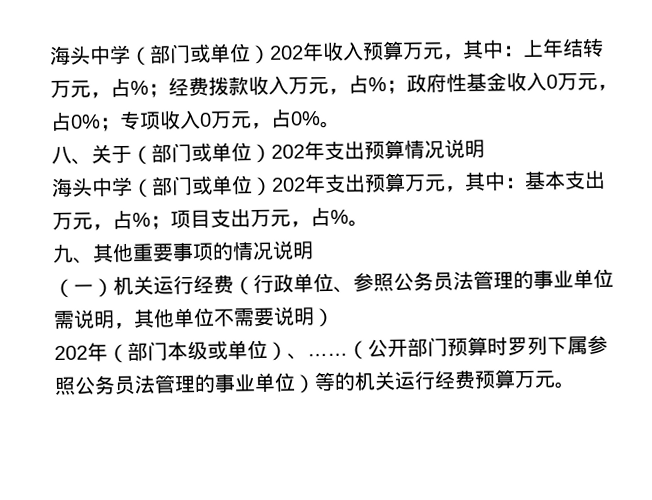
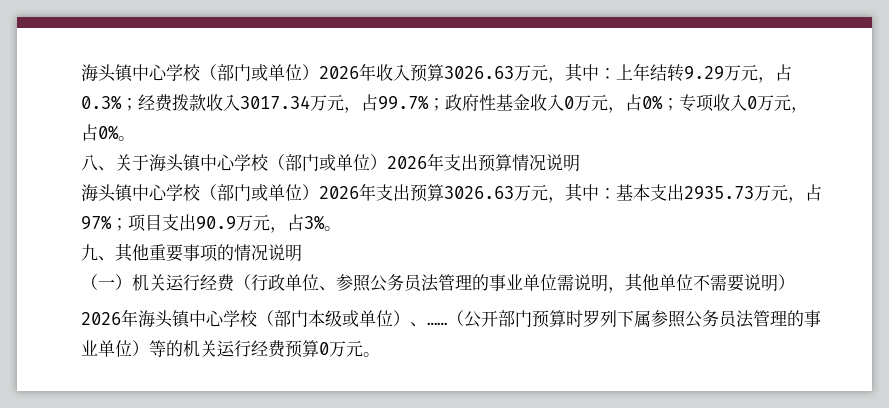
[49,43,304,66] 海头中学（部门或单位）202 -> [81,64,359,82] 海头镇中心学校（部门或单位）2026
(404, 50) none -> [444,66,514,79] 3026.63
[50,77,149,99] 万元，占% -> [684,64,792,83] [81,95,122,110] 9.29万元，占0.3%
[288,74,387,95] 万元，占% -> [240,94,429,113] 3017.34万元，占99.7%
[131,142,305,165] （部门或单位）202 -> [149,154,427,172] 海头镇中心学校（部门或单位）2026
[91,172,406,198] 中学（部门或单位）202年支出预算 -> [115,183,514,202] 镇中心学校（部门或单位）2026年支出预算3026.63
[52,209,151,231] 万元，占% -> [684,184,822,203] [81,215,112,230] 2935.73万元，占97%
[250,206,349,228] 万元，占% -> [196,214,325,233] 90.9万元，占3%
[54,342,108,362] 202年 -> [81,309,258,328] 2026年海头镇中心学校
(516, 379) none -> [319,342,329,355] 0

